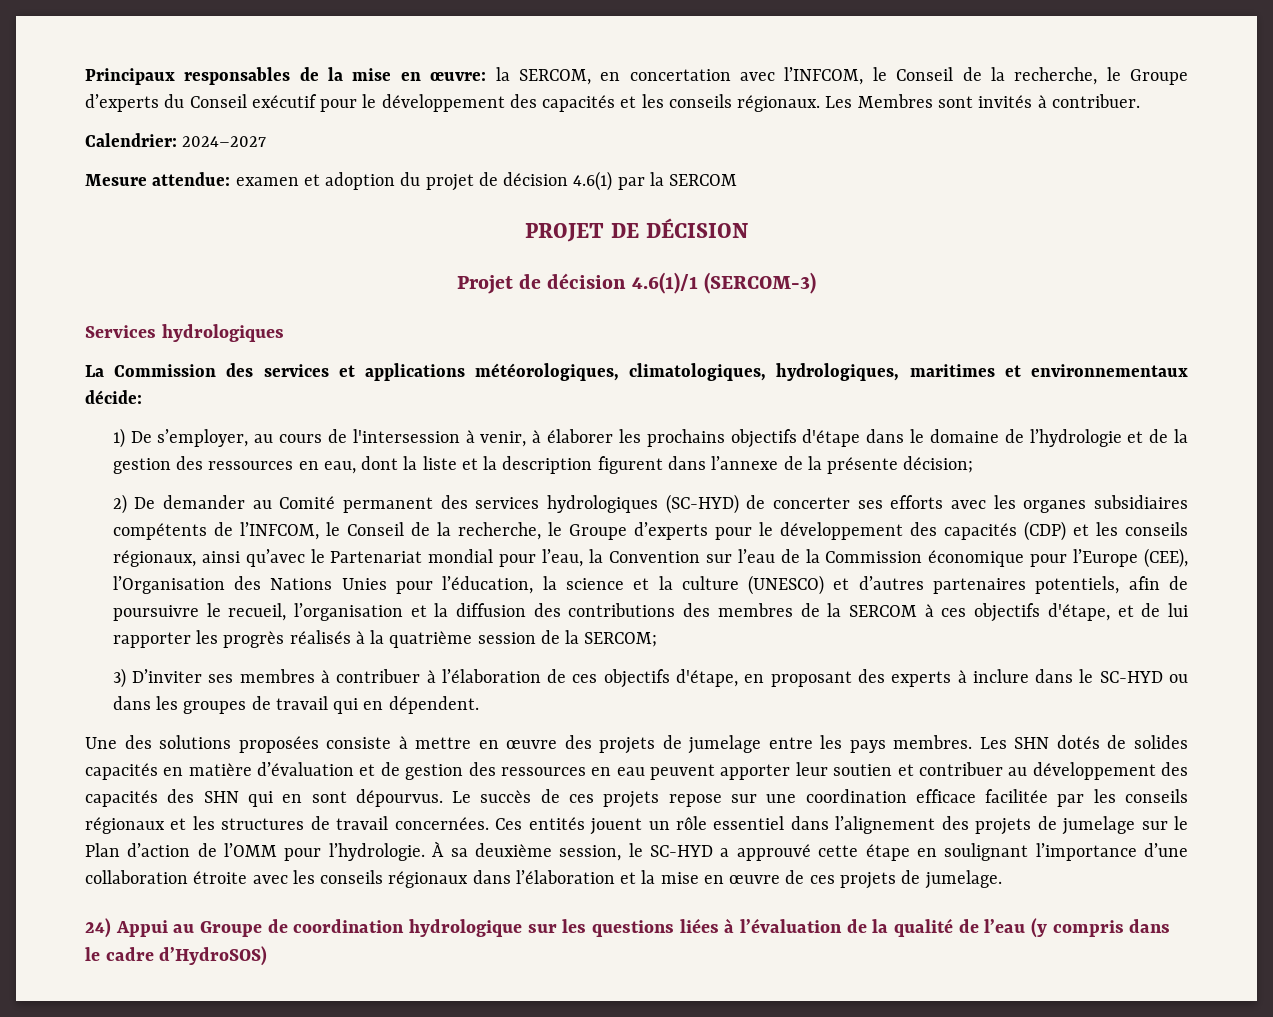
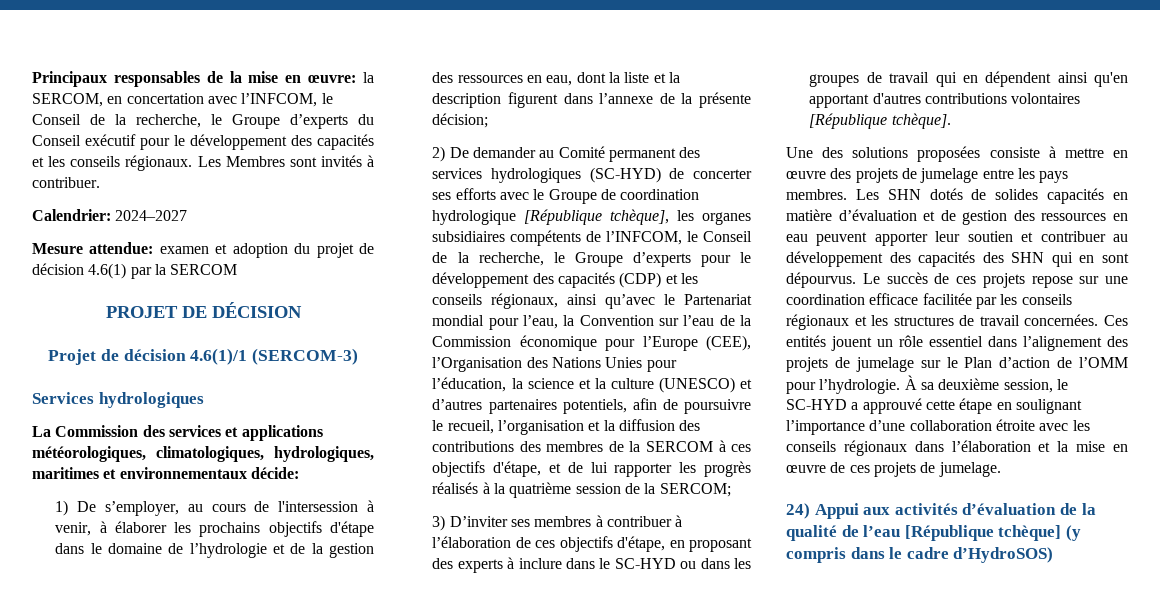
(987, 504) none -> [533,189,700,204] [432,209,670,225] le Groupe de coordination hydrologique [République tchèque],
[388,696,479,714] dépendent. -> [985,71,1128,87] [809,93,1081,108] [809,113,951,129] dépendent ainsi qu'en apportant d'autres contributions volontaires [République tchèque].
[173,918,843,937] au Groupe de coordination hydrologique sur les questions liées à l’évaluation -> [863,503,1057,515] aux activités d’évaluation
(1026, 926) none -> [904,525,1062,541] [République tchèque]

